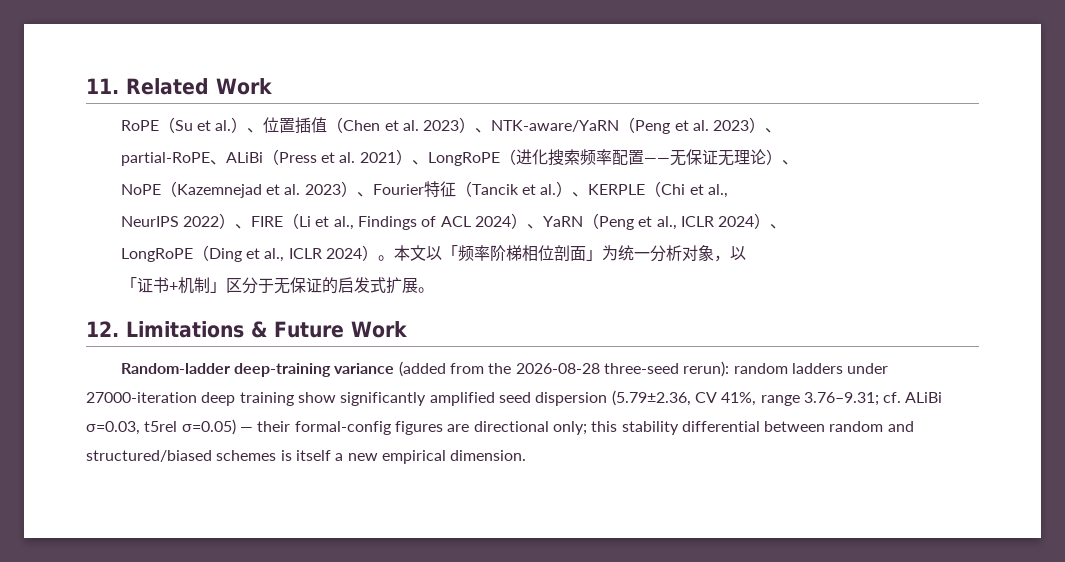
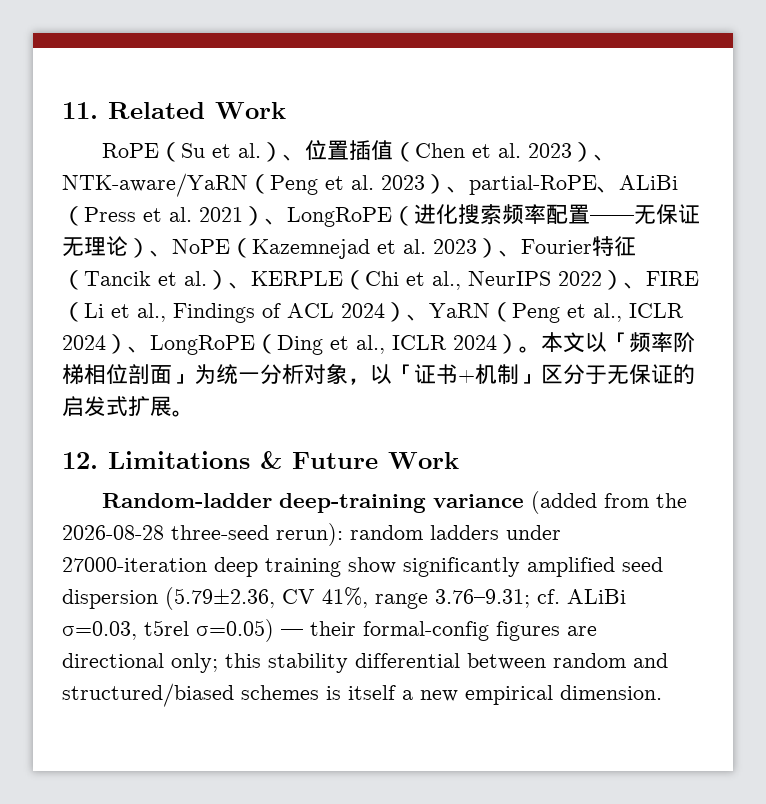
(782, 130) // -> (469, 189) none
(798, 162) // -> (172, 253) none
(729, 191) // -> (461, 280) none
(787, 226) // -> (150, 349) none
(747, 253) // -> (392, 374) none

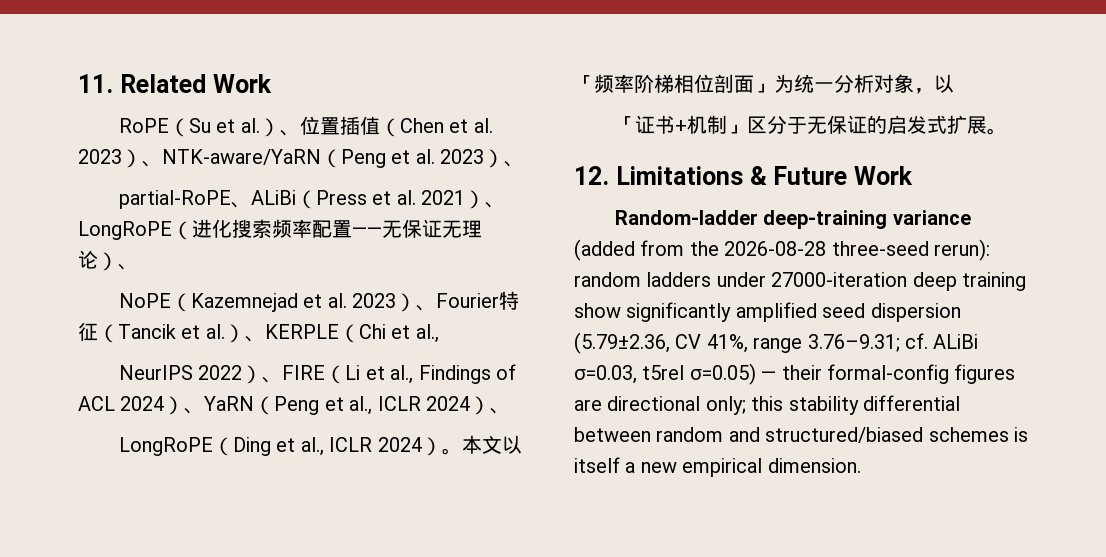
(469, 189) none -> (525, 164) //
(172, 253) none -> (138, 267) //
(461, 280) none -> (439, 333) //
(150, 349) none -> (510, 411) //
(392, 374) none -> (954, 83) //

